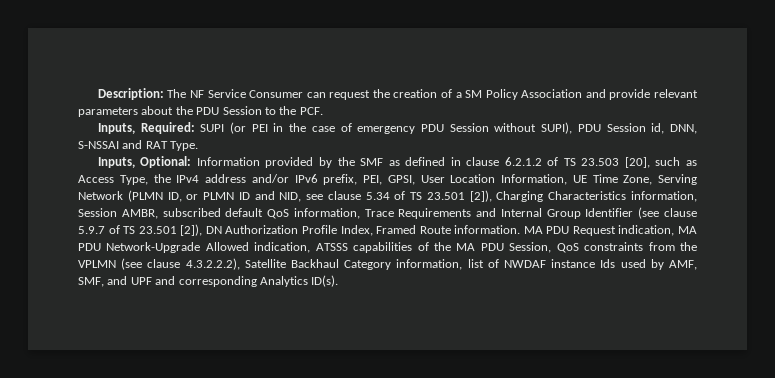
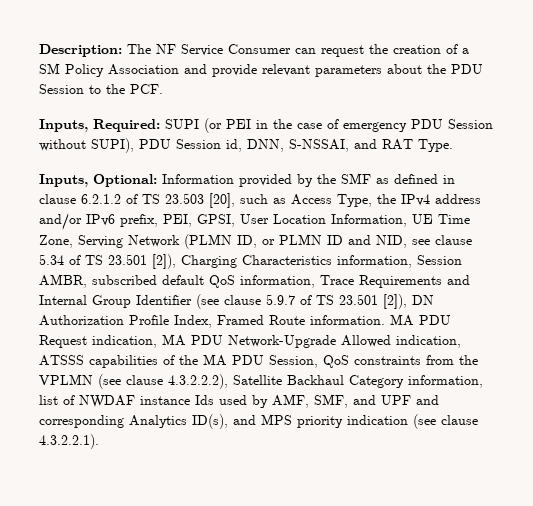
[78,141,119,149] S-NSSAI -> [289,139,349,152] S-NSSAI,
[311,275,339,287] ID(s). -> [192,414,478,429] [39,434,99,449] ID(s), and MPS priority indication (see clause 4.3.2.2.1).

